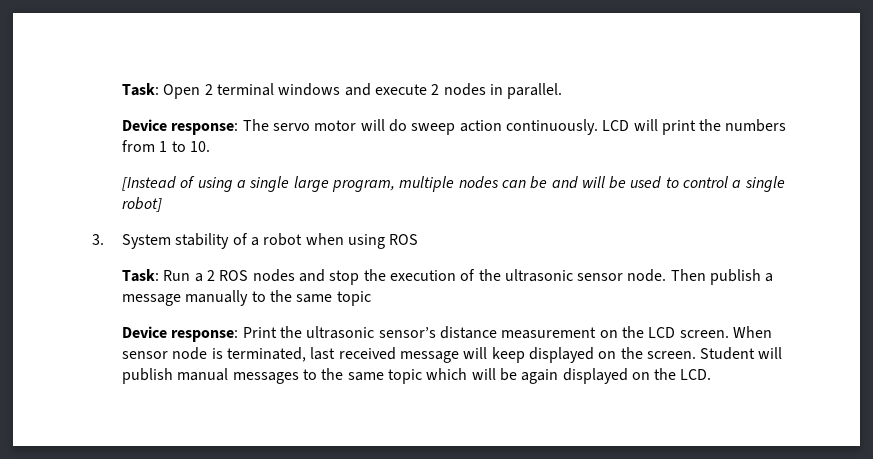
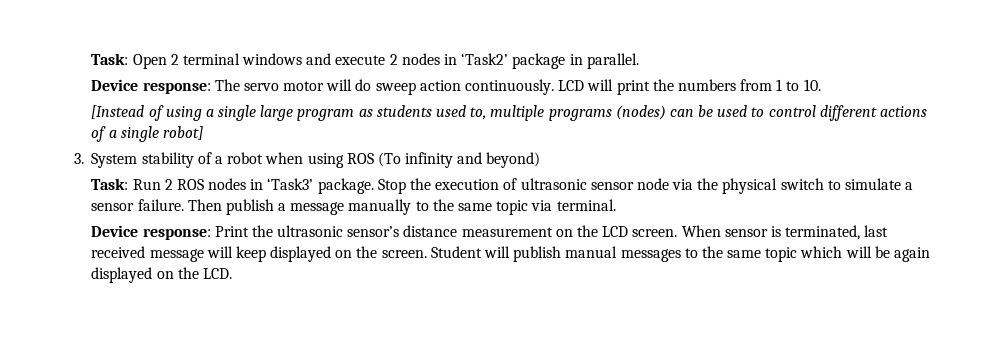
(503, 89) none -> [461,53,583,69] ‘Task2’ package in
[331,176,729,192] program, multiple nodes can be and will be used to control -> [297,105,928,121] [91,126,107,142] program as students used to, multiple programs (nodes) can be used to control different actions of
(419, 239) none -> [377,152,541,168] (To infinity and beyond)
[194,273,203,282] a -> (161, 184) none
[298,269,360,285] and stop -> [250,178,406,194] in ‘Task3’ package. Stop
[478,269,501,281] the -> (518, 184) none
[627,269,667,282] node. -> [636,178,914,194] [91,199,184,211] node via the physical switch to simulate a sensor failure.
(371, 298) none -> [531,199,616,211] via terminal.
[172,347,208,360] node -> (768, 233) none

